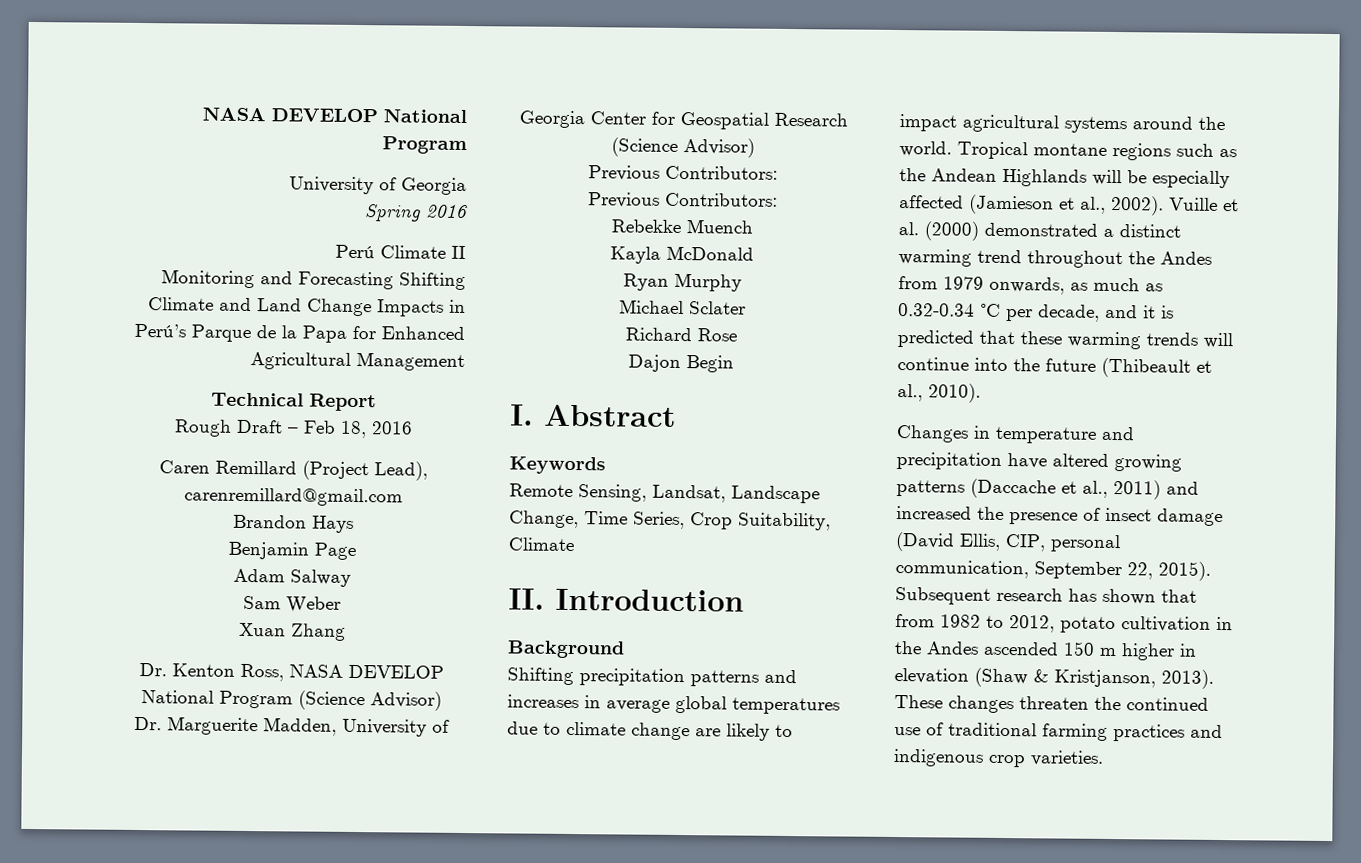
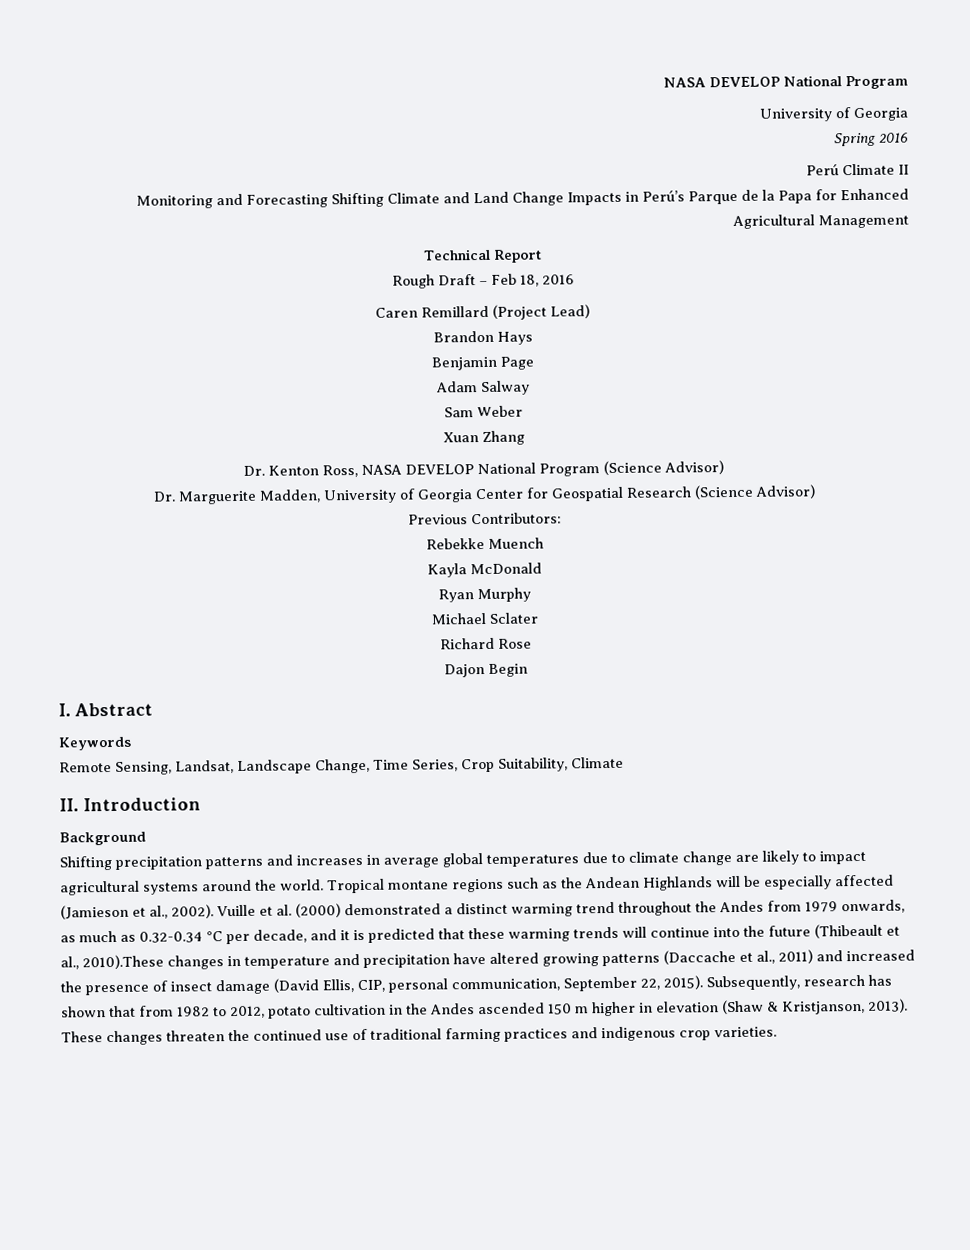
[373,461,428,481] [183,487,403,507] Lead), carenremillard@gmail.com -> [550,304,590,319] Lead)
[588,192,778,208] // Previous Contributors: -> (562, 518) none
[928,383,981,403] [896,425,969,443] 2010). // Changes -> [82,954,224,970] 2010).These changes
[895,586,991,605] Subsequent -> [706,975,800,991] Subsequently,

